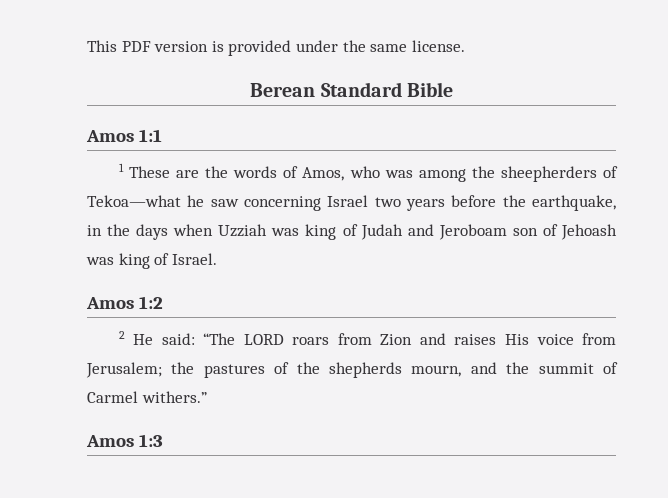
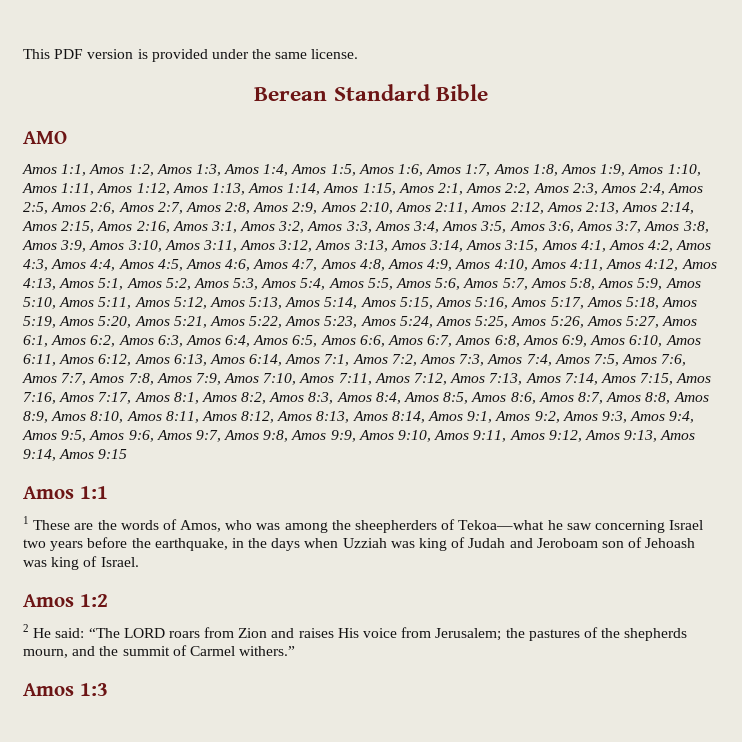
(453, 89) none -> [23,131,67,144] [22,164,701,176] [22,183,704,195] [23,202,695,214] [22,221,709,233] [22,240,712,252] [23,259,717,271] [23,278,701,290] [23,297,698,309] [23,316,698,328] [23,335,701,347] [23,354,687,366] [22,373,712,385] [23,392,709,404] [23,411,695,423] [22,430,696,442] [23,449,128,461] // AMO // Amos 1:1, Amos 1:2, Amos 1:3, Amos 1:4, Amos 1:5, Amos 1:6, Amos 1:7, Amos 1:8, Amos 1:9, Amos 1:10, Amos 1:11, Amos 1:12, Amos 1:13, Amos 1:14, Amos 1:15, Amos 2:1, Amos 2:2, Amos 2:3, Amos 2:4, Amos 2:5, Amos 2:6, Amos 2:7, Amos 2:8, Amos 2:9, Amos 2:10, Amos 2:11, Amos 2:12, Amos 2:13, Amos 2:14, Amos 2:15, Amos 2:16, Amos 3:1, Amos 3:2, Amos 3:3, Amos 3:4, Amos 3:5, Amos 3:6, Amos 3:7, Amos 3:8, Amos 3:9, Amos 3:10, Amos 3:11, Amos 3:12, Amos 3:13, Amos 3:14, Amos 3:15, Amos 4:1, Amos 4:2, Amos 4:3, Amos 4:4, Amos 4:5, Amos 4:6, Amos 4:7, Amos 4:8, Amos 4:9, Amos 4:10, Amos 4:11, Amos 4:12, Amos 4:13, Amos 5:1, Amos 5:2, Amos 5:3, Amos 5:4, Amos 5:5, Amos 5:6, Amos 5:7, Amos 5:8, Amos 5:9, Amos 5:10, Amos 5:11, Amos 5:12, Amos 5:13, Amos 5:14, Amos 5:15, Amos 5:16, Amos 5:17, Amos 5:18, Amos 5:19, Amos 5:20, Amos 5:21, Amos 5:22, Amos 5:23, Amos 5:24, Amos 5:25, Amos 5:26, Amos 5:27, Amos 6:1, Amos 6:2, Amos 6:3, Amos 6:4, Amos 6:5, Amos 6:6, Amos 6:7, Amos 6:8, Amos 6:9, Amos 6:10, Amos 6:11, Amos 6:12, Amos 6:13, Amos 6:14, Amos 7:1, Amos 7:2, Amos 7:3, Amos 7:4, Amos 7:5, Amos 7:6, Amos 7:7, Amos 7:8, Amos 7:9, Amos 7:10, Amos 7:11, Amos 7:12, Amos 7:13, Amos 7:14, Amos 7:15, Amos 7:16, Amos 7:17, Amos 8:1, Amos 8:2, Amos 8:3, Amos 8:4, Amos 8:5, Amos 8:6, Amos 8:7, Amos 8:8, Amos 8:9, Amos 8:10, Amos 8:11, Amos 8:12, Amos 8:13, Amos 8:14, Amos 9:1, Amos 9:2, Amos 9:3, Amos 9:4, Amos 9:5, Amos 9:6, Amos 9:7, Amos 9:8, Amos 9:9, Amos 9:10, Amos 9:11, Amos 9:12, Amos 9:13, Amos 9:14, Amos 9:15

